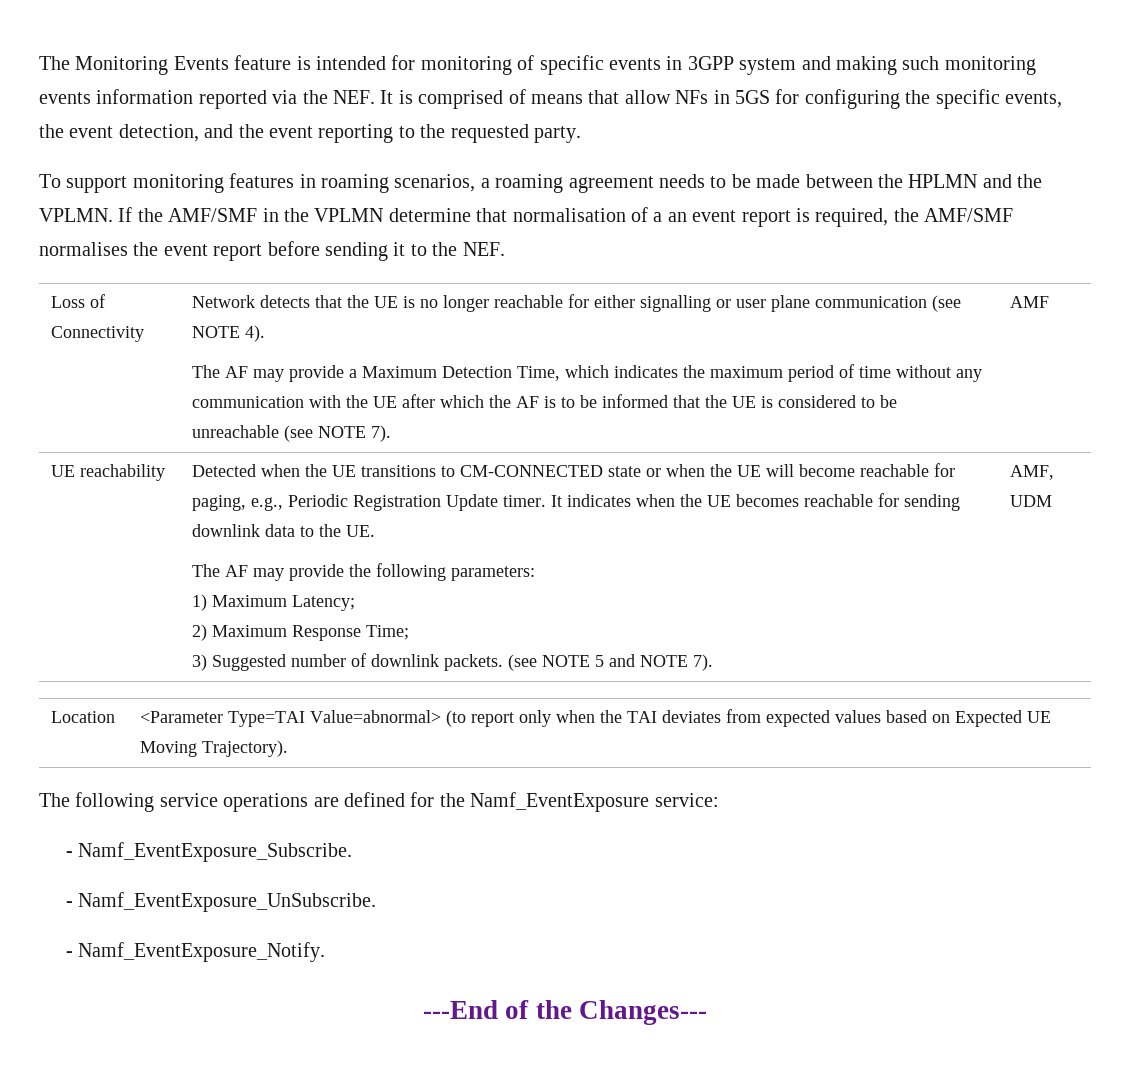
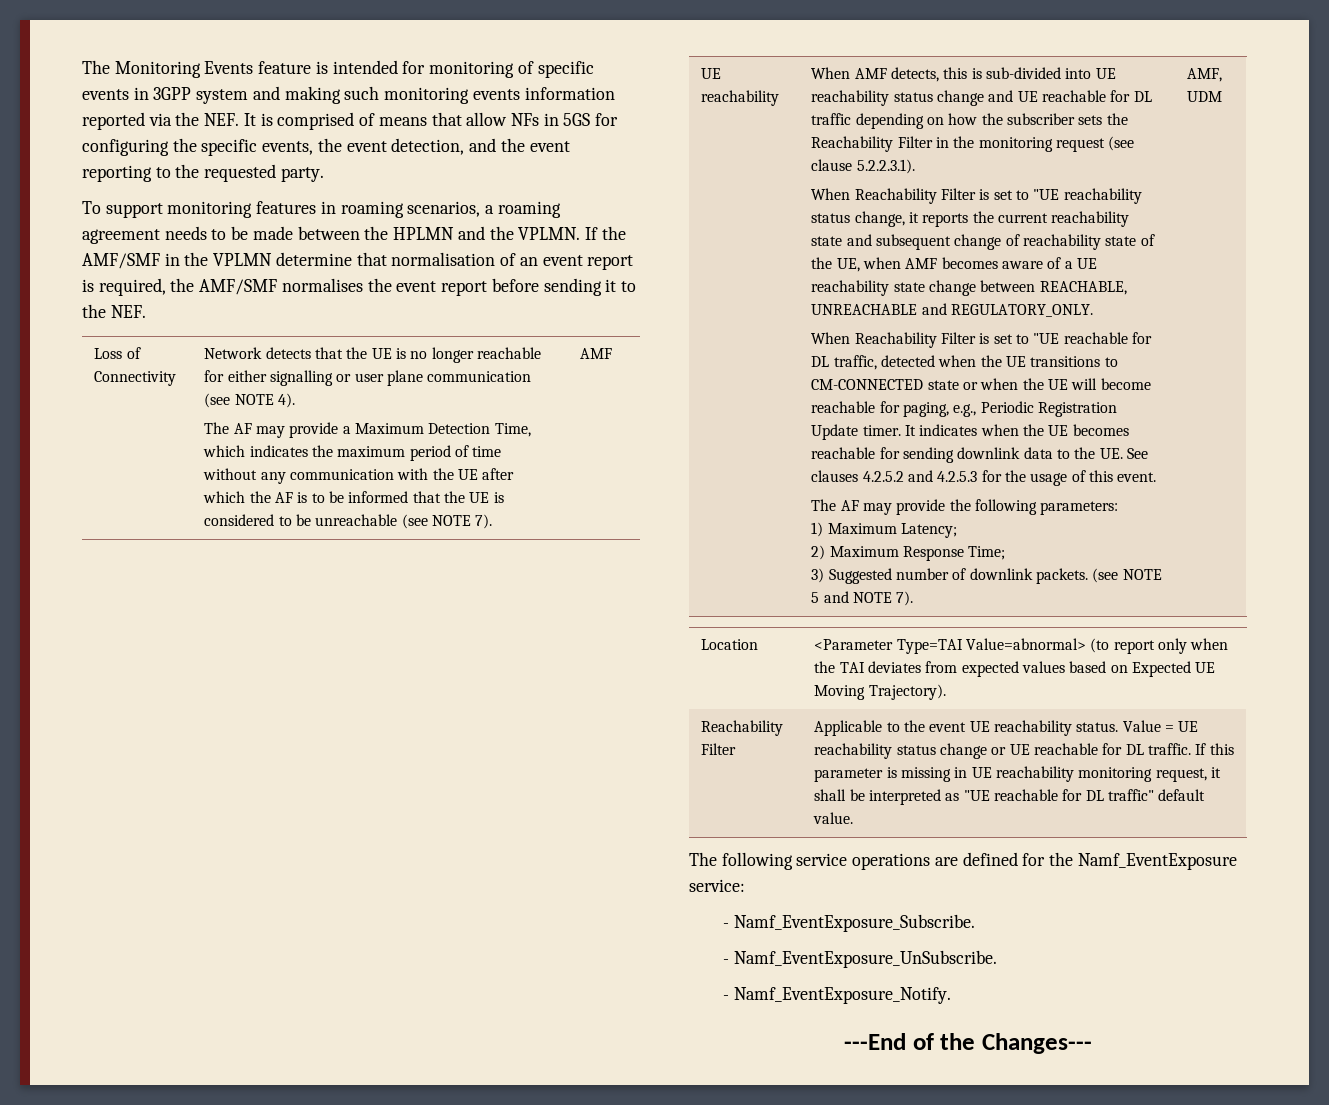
[653,212,663,222] a -> (517, 259) none
[192,464,257,477] Detected -> [811,67,1116,82] [811,90,1152,106] [811,113,1128,129] [811,136,1135,152] [811,159,915,174] [811,188,1142,204] [811,211,1130,227] [811,234,1155,250] [811,257,1097,272] [811,280,1127,296] [811,303,1094,317] [811,332,1152,348] [811,355,936,370] When AMF detects, this is sub-divided into UE reachability status change and UE reachable for DL traffic depending on how the subscriber sets the Reachability Filter in the monitoring request (see clause 5.2.2.3.1). // When Reachability Filter is set to "UE reachability status change, it reports the current reachability state and subsequent change of reachability state of the UE, when AMF becomes aware of a UE reachability state change between REACHABLE, UNREACHABLE and REGULATORY_ONLY. // When Reachability Filter is set to "UE reachable for DL traffic, detected
(376, 531) none -> [1126,448,1148,459] [811,470,1157,486] See clauses 4.2.5.2 and 4.2.5.3 for the usage of this event.
(289, 748) none -> [701,720,784,736] [701,743,737,755] [814,720,1199,736] [814,743,1234,759] [814,766,1221,782] [814,789,1206,805] [813,812,854,824] // Reachability Filter | Applicable to the event UE reachability status. Value = UE reachability status change or UE reachable for DL traffic. If this parameter is missing in UE reachability monitoring request, it shall be interpreted as "UE reachable for DL traffic" default value.

